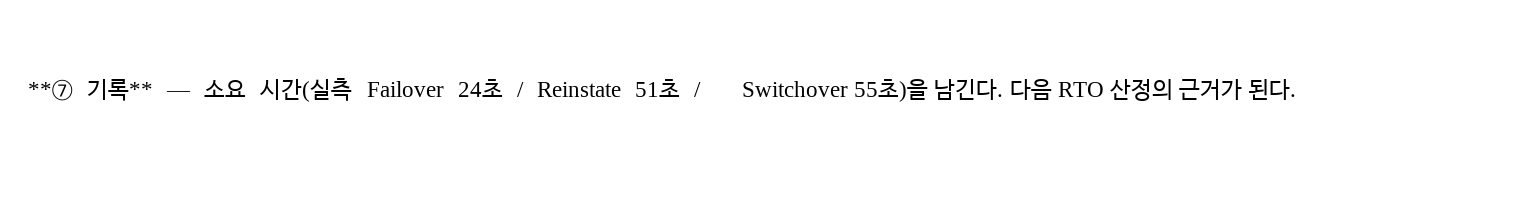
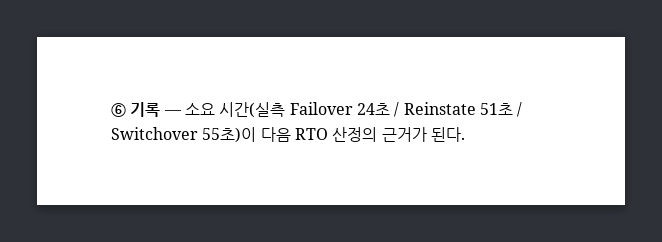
[28,79,154,101] **⑦ 기록** -> [111,102,161,117] ⑥ 기록
[854,79,1004,102] 55초)을 남긴다. -> [202,127,257,143] 55초)이

